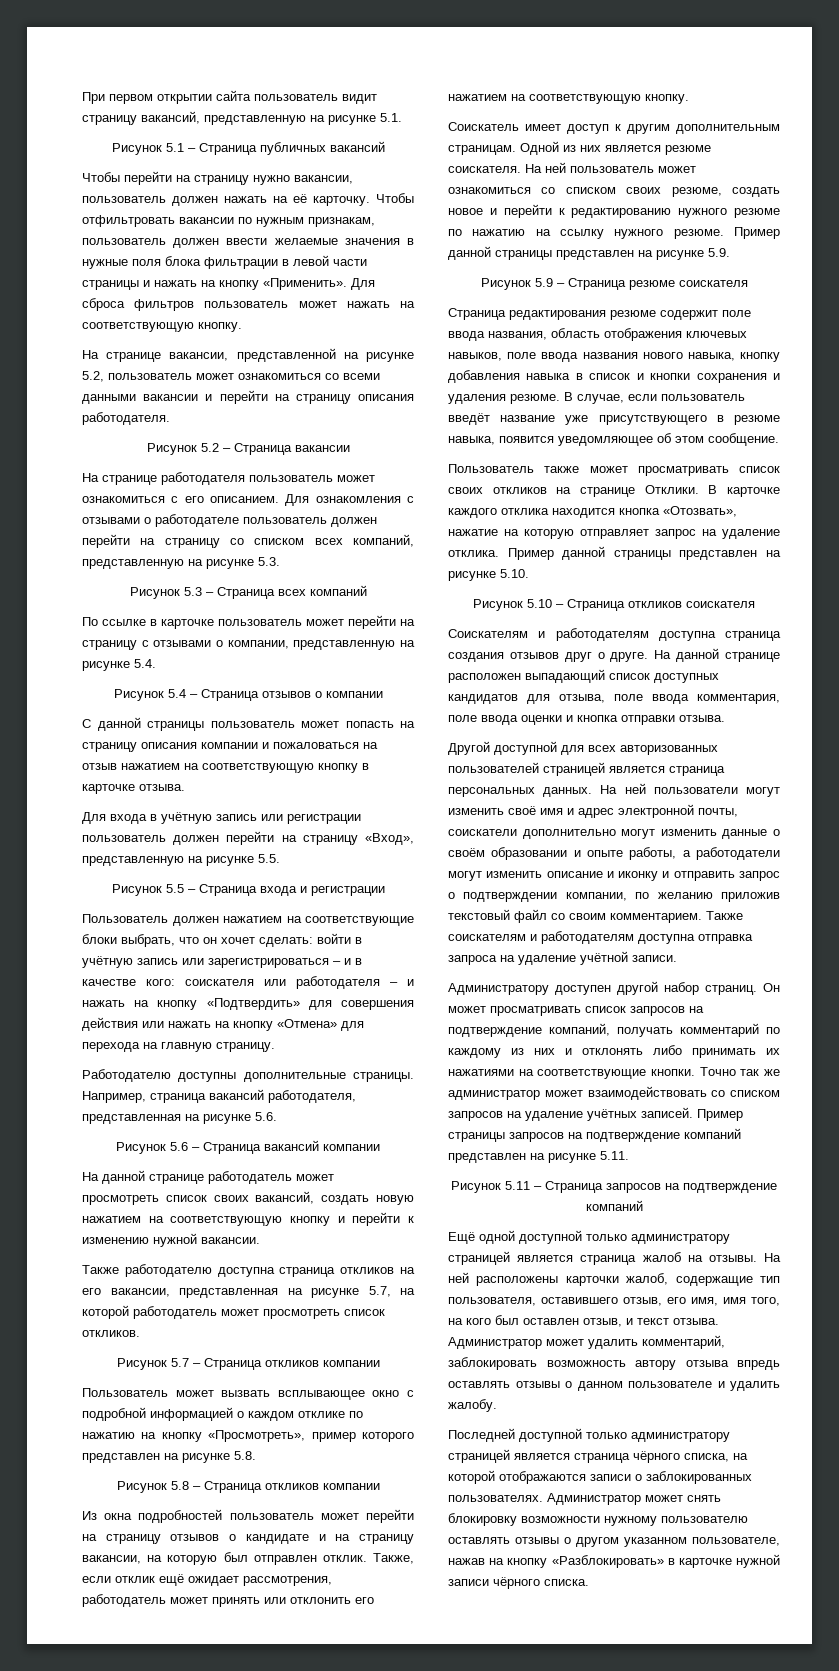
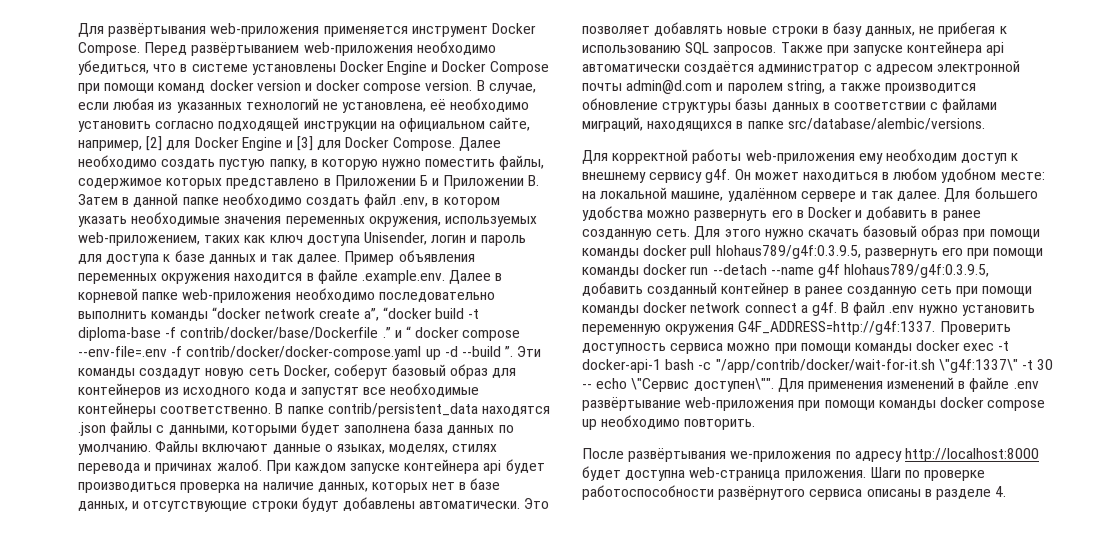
[82,90,377,104] [82,111,402,125] [111,141,385,155] [82,171,353,185] [82,193,414,206] [82,215,375,227] [82,238,414,248] [82,255,367,269] [82,278,375,290] [82,298,415,311] [82,322,242,332] [82,348,414,362] [82,371,380,382] [82,390,414,404] [82,412,170,425] [146,443,350,455] [82,472,375,485] [82,494,414,506] [82,514,377,527] [82,534,414,548] [82,557,280,569] [129,585,367,599] [82,615,415,629] [82,640,415,650] [82,659,156,671] [113,689,383,701] [82,717,415,731] [82,742,378,752] [82,763,369,773] [82,784,185,794] [82,812,361,824] [82,831,414,845] [82,854,280,866] [111,884,385,896] [82,914,414,926] [82,933,362,947] [82,956,362,968] [82,976,414,989] [82,998,414,1010] [82,1017,364,1031] [82,1042,275,1052] [82,1069,414,1082] [82,1089,356,1103] [82,1112,277,1124] [116,1140,380,1154] [82,1170,334,1184] [82,1191,415,1205] [82,1212,414,1226] [82,1233,260,1247] [82,1264,416,1277] [82,1286,415,1298] [82,1305,385,1319] [82,1330,140,1337] [116,1358,380,1370] [82,1388,414,1400] [82,1407,363,1421] [82,1430,414,1442] [82,1451,256,1463] [116,1481,380,1493] [82,1509,414,1523] [82,1534,415,1544] [82,1552,414,1565] [82,1574,332,1586] [82,1594,374,1607] [448,94,689,104] [448,122,780,134] [448,141,711,155] [448,162,696,173] [448,187,780,197] [448,204,780,218] [448,227,780,239] [448,246,730,260] [480,278,748,290] [448,308,751,320] [448,328,747,341] [448,352,780,362] [448,370,780,383] [448,392,745,404] [448,413,780,425] [448,433,779,446] [448,464,780,476] [448,485,780,497] [448,506,737,518] [448,529,780,539] [448,546,781,560] [448,569,529,581] [473,599,755,611] [448,628,781,641] [448,648,780,662] [448,669,719,683] [448,694,780,704] [448,715,725,725] [448,741,718,755] [448,762,725,776] [448,783,780,797] [448,804,738,818] [448,829,780,839] [448,847,780,860] [448,871,780,881] [448,892,780,902] [448,909,743,923] [448,931,753,944] [448,951,677,965] [448,981,780,995] [448,1006,704,1016] [448,1023,780,1037] [448,1045,780,1058] [448,1067,780,1079] [448,1086,780,1100] [448,1107,743,1121] [448,1128,741,1142] [448,1151,629,1163] [451,1181,777,1193] [585,1200,643,1211] [448,1230,730,1244] [448,1251,781,1265] [448,1272,780,1286] [448,1297,780,1306] [448,1315,719,1327] [448,1335,725,1349] [448,1357,780,1370] [448,1381,780,1391] [448,1399,497,1412] [448,1428,730,1442] [448,1449,748,1463] [448,1470,752,1484] [448,1493,721,1505] [448,1513,748,1526] [448,1537,780,1547] [448,1554,780,1568] [448,1577,589,1589] При первом открытии сайта пользователь видит страницу вакансий, представленную на рисунке 5.1. // Рисунок 5.1 – Страница публичных вакансий // Чтобы перейти на страницу нужно вакансии, пользователь должен нажать на её карточку. Чтобы отфильтровать вакансии по нужным признакам, пользователь должен ввести желаемые значения в нужные поля блока фильтрации в левой части страницы и нажать на кнопку «Применить». Для сброса фильтров пользователь может нажать на соответствующую кнопку. // На странице вакансии, представленной на рисунке 5.2, пользователь может ознакомиться со всеми данными вакансии и перейти на страницу описания работодателя. // Рисунок 5.2 – Страница вакансии // На странице работодателя пользователь может ознакомиться с его описанием. Для ознакомления с отзывами о работодателе пользователь должен перейти на страницу со списком всех компаний, представленную на рисунке 5.3. // Рисунок 5.3 – Страница всех компаний // По ссылке в карточке пользователь может перейти на страницу с отзывами о компании, представленную на рисунке 5.4. // Рисунок 5.4 – Страница отзывов о компании // С данной страницы пользователь может попасть на страницу описания компании и пожаловаться на отзыв нажатием на соответствующую кнопку в карточке отзыва. // Для входа в учётную запись или регистрации пользователь должен перейти на страницу «Вход», представленную на рисунке 5.5. // Рисунок 5.5 – Страница входа и регистрации // Пользователь должен нажатием на соответствующие блоки выбрать, что он хочет сделать: войти в учётную запись или зарегистрироваться – и в качестве кого: соискателя или работодателя – и нажать на кнопку «Подтвердить» для совершения действия или нажать на кнопку «Отмена» для перехода на главную страницу. // Работодателю доступны дополнительные страницы. Например, страница вакансий работодателя, представленная на рисунке 5.6. // Рисунок 5.6 – Страница вакансий компании // На данной странице работодатель может просмотреть список своих вакансий, создать новую нажатием на соответствующую кнопку и перейти к изменению нужной вакансии. // Также работодателю доступна страница откликов на его вакансии, представленная на рисунке 5.7, на которой работодатель может просмотреть список откликов. // Рисунок 5.7 – Страница откликов компании // Пользователь может вызвать всплывающее окно с подробной информацией о каждом отклике по нажатию на кнопку «Просмотреть», пример которого представлен на рисунке 5.8. // Рисунок 5.8 – Страница откликов компании // Из окна подробностей пользователь может перейти на страницу отзывов о кандидате и на страницу вакансии, на которую был отправлен отклик. Также, если отклик ещё ожидает рассмотрения, работодатель может принять или отклонить его нажатием на соответствующую кнопку. // Соискатель имеет доступ к другим дополнительным страницам. Одной из них является резюме соискателя. На ней пользователь может ознакомиться со списком своих резюме, создать новое и перейти к редактированию нужного резюме по нажатию на ссылку нужного резюме. Пример данной страницы представлен на рисунке 5.9. // Рисунок 5.9 – Страница резюме соискателя // Страница редактирования резюме содержит поле ввода названия, область отображения ключевых навыков, поле ввода названия нового навыка, кнопку добавления навыка в список и кнопки сохранения и удаления резюме. В случае, если пользователь введёт название уже присутствующего в резюме навыка, появится уведомляющее об этом сообщение. // Пользователь также может просматривать список своих откликов на странице Отклики. В карточке каждого отклика находится кнопка «Отозвать», нажатие на которую отправляет запрос на удаление отклика. Пример данной страницы представлен на рисунке 5.10. // Рисунок 5.10 – Страница откликов соискателя // Соискателям и работодателям доступна страница создания отзывов друг о друге. На данной странице расположен выпадающий список доступных кандидатов для отзыва, поле ввода комментария, поле ввода оценки и кнопка отправки отзыва. // Другой доступной для всех авторизованных пользователей страницей является страница персональных данных. На ней пользователи могут изменить своё имя и адрес электронной почты, соискатели дополнительно могут изменить данные о своём образовании и опыте работы, а работодатели могут изменить описание и иконку и отправить запрос о подтверждении компании, по желанию приложив текстовый файл со своим комментарием. Также соискателям и работодателям доступна отправка запроса на удаление учётной записи. // Администратору доступен другой набор страниц. Он может просматривать список запросов на подтверждение компаний, получать комментарий по каждому из них и отклонять либо принимать их нажатиями на соответствующие кнопки. Точно так же администратор может взаимодействовать со списком запросов на удаление учётных записей. Пример страницы запросов на подтверждение компаний представлен на рисунке 5.11. // Рисунок 5.11 – Страница запросов на подтверждение компаний // Ещё одной доступной только администратору страницей является страница жалоб на отзывы. На ней расположены карточки жалоб, содержащие тип пользователя, оставившего отзыв, его имя, имя того, на кого был оставлен отзыв, и текст отзыва. Администратор может удалить комментарий, заблокировать возможность автору отзыва впредь оставлять отзывы о данном пользователе и удалить жалобу. // Последней доступной только администратору страницей является страница чёрного списка, на которой отображаются записи о заблокированных пользователях. Администратор может снять блокировку возможности нужному пользователю оставлять отзывы о другом указанном пользователе, нажав на кнопку «Разблокировать» в карточке нужной записи чёрного списка. -> [78,23,536,37] [78,41,496,56] [78,60,549,75] [78,80,536,94] [78,98,530,113] [78,117,531,132] [78,136,501,151] [78,155,545,170] [78,175,540,189] [78,193,500,208] [78,212,537,227] [78,232,527,246] [78,250,475,265] [78,269,503,284] [78,288,495,303] [78,307,480,321] [78,326,521,341] [78,346,542,360] [78,364,517,379] [78,383,480,398] [78,402,550,417] [78,421,514,436] [78,440,498,455] [78,459,545,474] [78,478,501,493] [78,497,550,512] [582,22,1007,37] [582,41,1005,56] [582,60,1020,75] [582,80,977,94] [582,98,998,113] [582,117,985,132] [582,149,1019,164] [582,168,1045,183] [582,187,1038,202] [582,206,981,221] [582,225,1040,240] [582,245,1044,259] [582,264,990,278] [582,282,1033,297] [582,301,1035,316] [582,321,1011,335] [582,340,1010,354] [582,359,1054,373] [582,377,1039,392] [582,397,1046,411] [582,415,756,430] [582,448,1039,462] [582,466,986,481] [582,485,1007,500] Для развёртывания web-приложения применяется инструмент Docker Compose. Перед развёртыванием web-приложения необходимо убедиться, что в системе установлены Docker Engine и Docker Compose при помощи команд docker version и docker compose version. В случае, если любая из указанных технологий не установлена, её необходимо установить согласно подходящей инструкции на официальном сайте, например, [2] для Docker Engine и [3] для Docker Compose. Далее необходимо создать пустую папку, в которую нужно поместить файлы, содержимое которых представлено в Приложении Б и Приложении В. Затем в данной папке необходимо создать файл .env, в котором указать необходимые значения переменных окружения, используемых web-приложением, таких как ключ доступа Unisender, логин и пароль для доступа к базе данных и так далее. Пример объявления переменных окружения находится в файле .example.env. Далее в корневой папке web-приложения необходимо последовательно выполнить команды “docker network create a”, “docker build -t diploma-base -f contrib/docker/base/Dockerfile .” и “ docker compose --env-file=.env -f contrib/docker/docker-compose.yaml up -d --build ”. Эти команды создадут новую сеть Docker, соберут базовый образ для контейнеров из исходного кода и запустят все необходимые контейнеры соответственно. В папке contrib/persistent_data находятся .json файлы с данными, которыми будет заполнена база данных по умолчанию. Файлы включают данные о языках, моделях, стилях перевода и причинах жалоб. При каждом запуске контейнера api будет производиться проверка на наличие данных, которых нет в базе данных, и отсутствующие строки будут добавлены автоматически. Это позволяет добавлять новые строки в базу данных, не прибегая к использованию SQL запросов. Также при запуске контейнера api автоматически создаётся администратор с адресом электронной почты admin@d.com и паролем string, а также производится обновление структуры базы данных в соответствии с файлами миграций, находящихся в папке src/database/alembic/versions. // Для корректной работы web-приложения ему необходим доступ к внешнему сервису g4f. Он может находиться в любом удобном месте: на локальной машине, удалённом сервере и так далее. Для большего удобства можно развернуть его в Docker и добавить в ранее созданную сеть. Для этого нужно скачать базовый образ при помощи команды docker pull hlohaus789/g4f:0.3.9.5, развернуть его при помощи команды docker run --detach --name g4f hlohaus789/g4f:0.3.9.5, добавить созданный контейнер в ранее созданную сеть при помощи команды docker network connect a g4f. В файл .env нужно установить переменную окружения G4F_ADDRESS=http://g4f:1337. Проверить доступность сервиса можно при помощи команды docker exec -t docker-api-1 bash -c "/app/contrib/docker/wait-for-it.sh \"g4f:1337\" -t 30 -- echo \"Сервис доступен\"". Для применения изменений в файле .env развёртывание web-приложения при помощи команды docker compose up необходимо повторить. // После развёртывания we-приложения по адресу http://localhost:8000 будет доступна web-страница приложения. Шаги по проверке работоспособности развёрнутого сервиса описаны в разделе 4.

